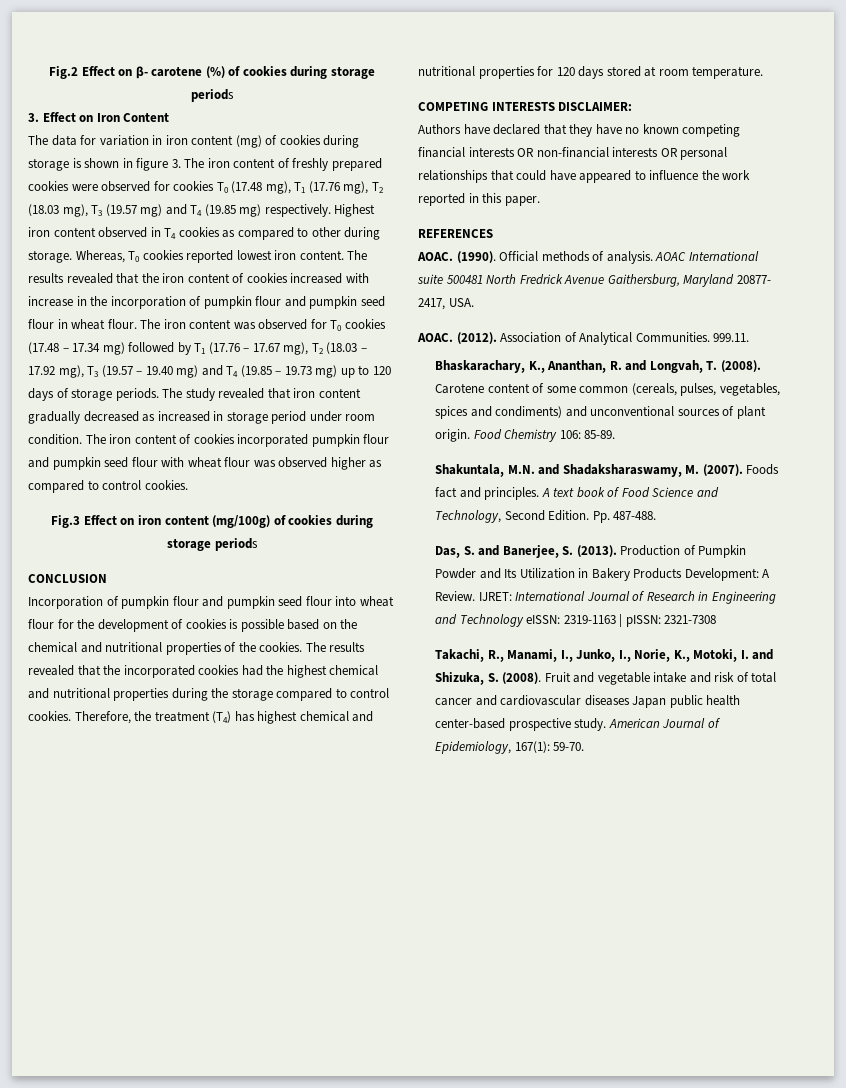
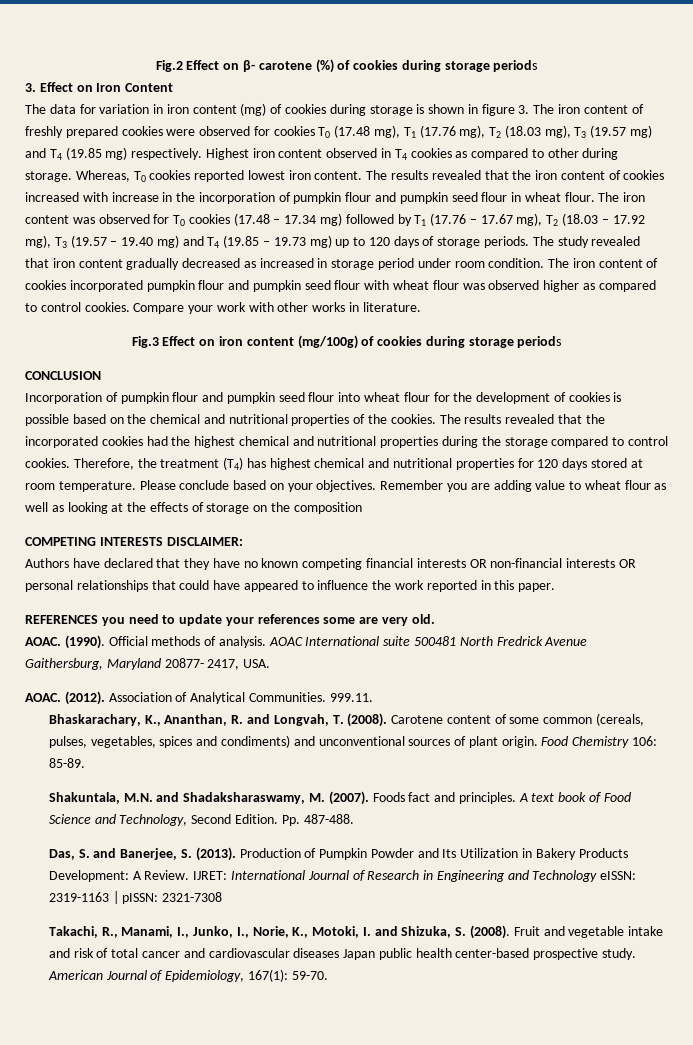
(188, 485) none -> [133,302,421,314] Compare your work with other works in literature.
(764, 72) none -> [139,480,667,492] [25,502,362,514] Please conclude based on your objectives. Remember you are adding value to wheat flour as well as looking at the effects of storage on the composition
(493, 233) none -> [101,614,435,626] you need to update your references some are very old.

